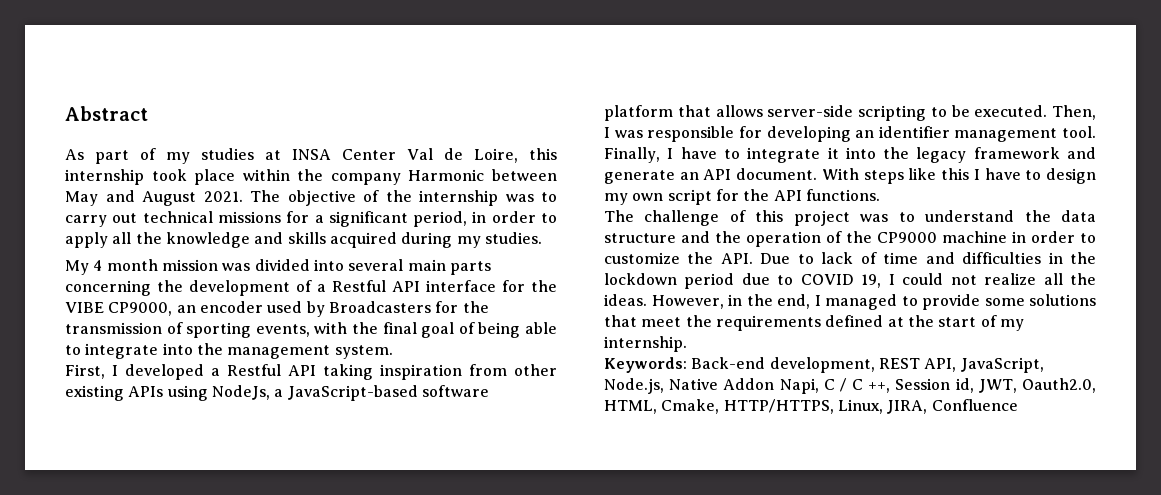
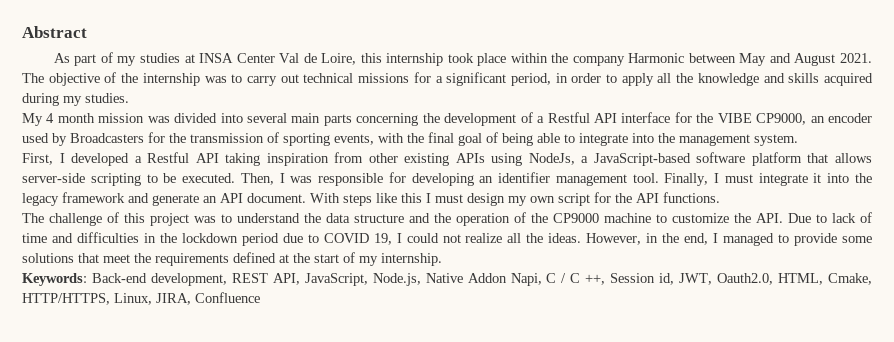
[680,147,740,159] have to -> [724,174,753,183] must
[984,168,1042,180] have to -> [435,194,463,203] must
[1012,231,1075,243] in order -> (651, 218) none

